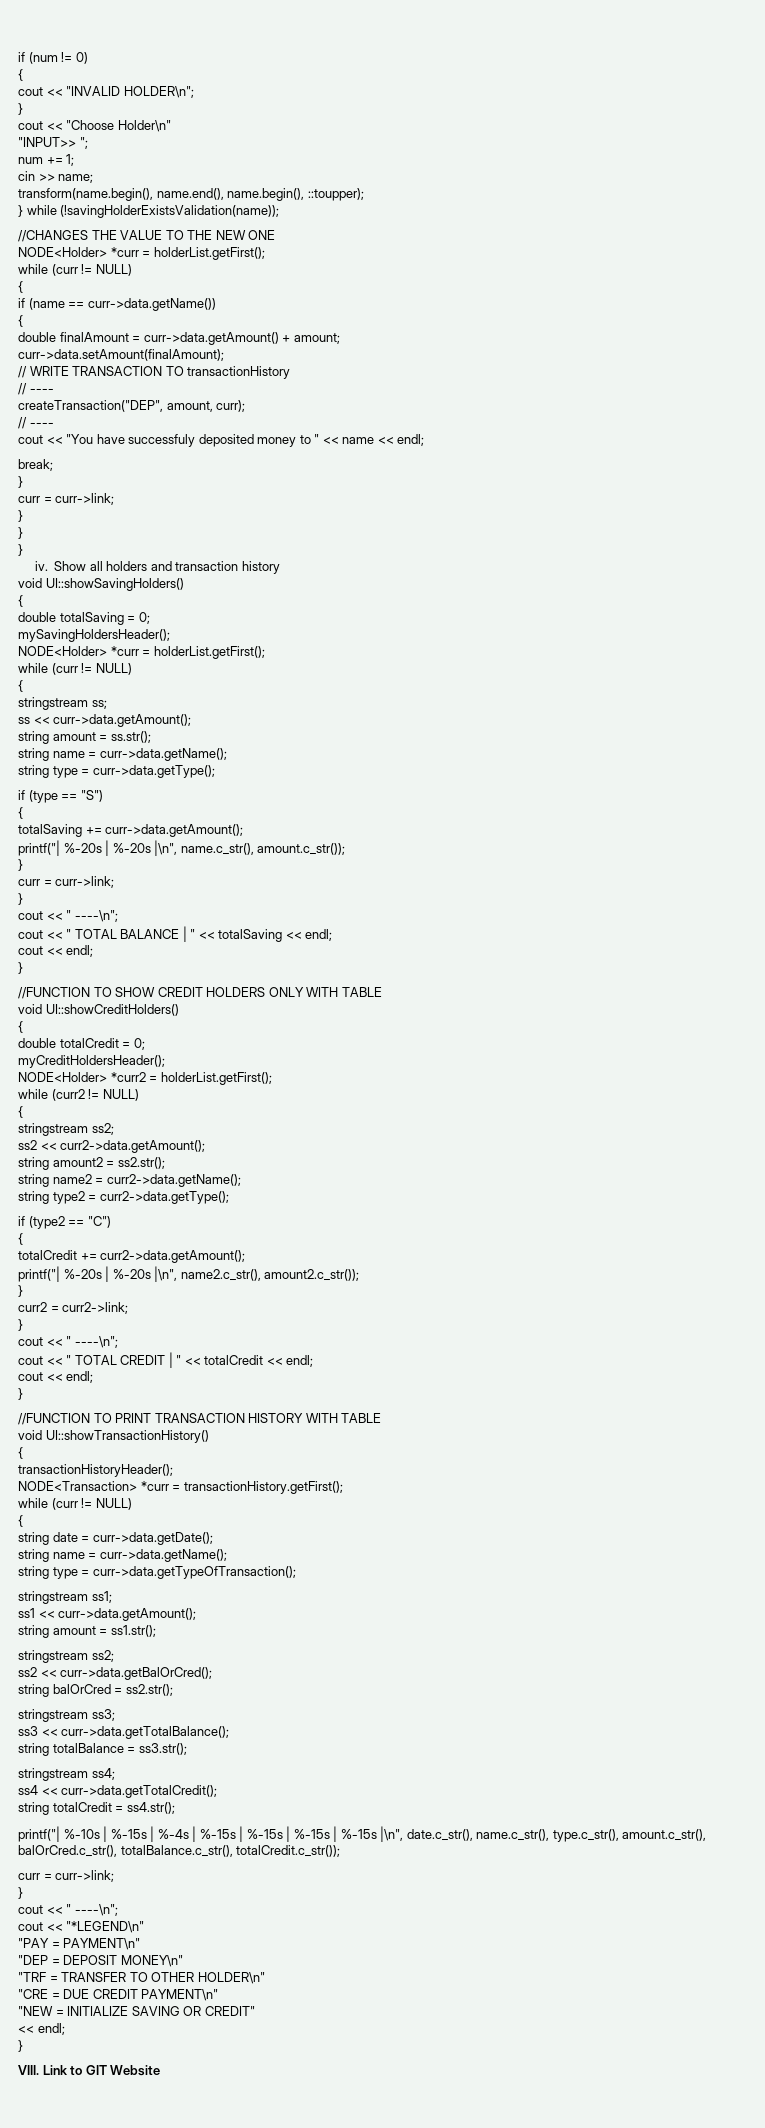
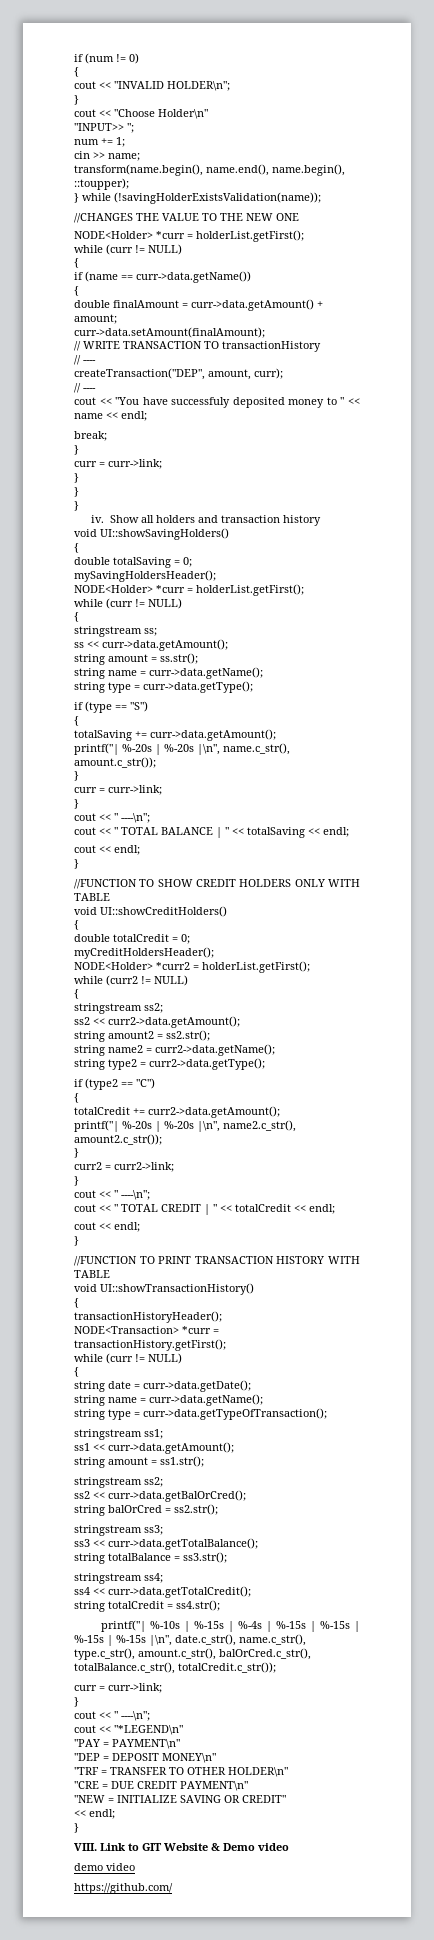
(161, 2070) none -> [211,1843,289,1851] [74,1863,135,1871] [74,1883,173,1894] & Demo video // demo video // https://github.com/

